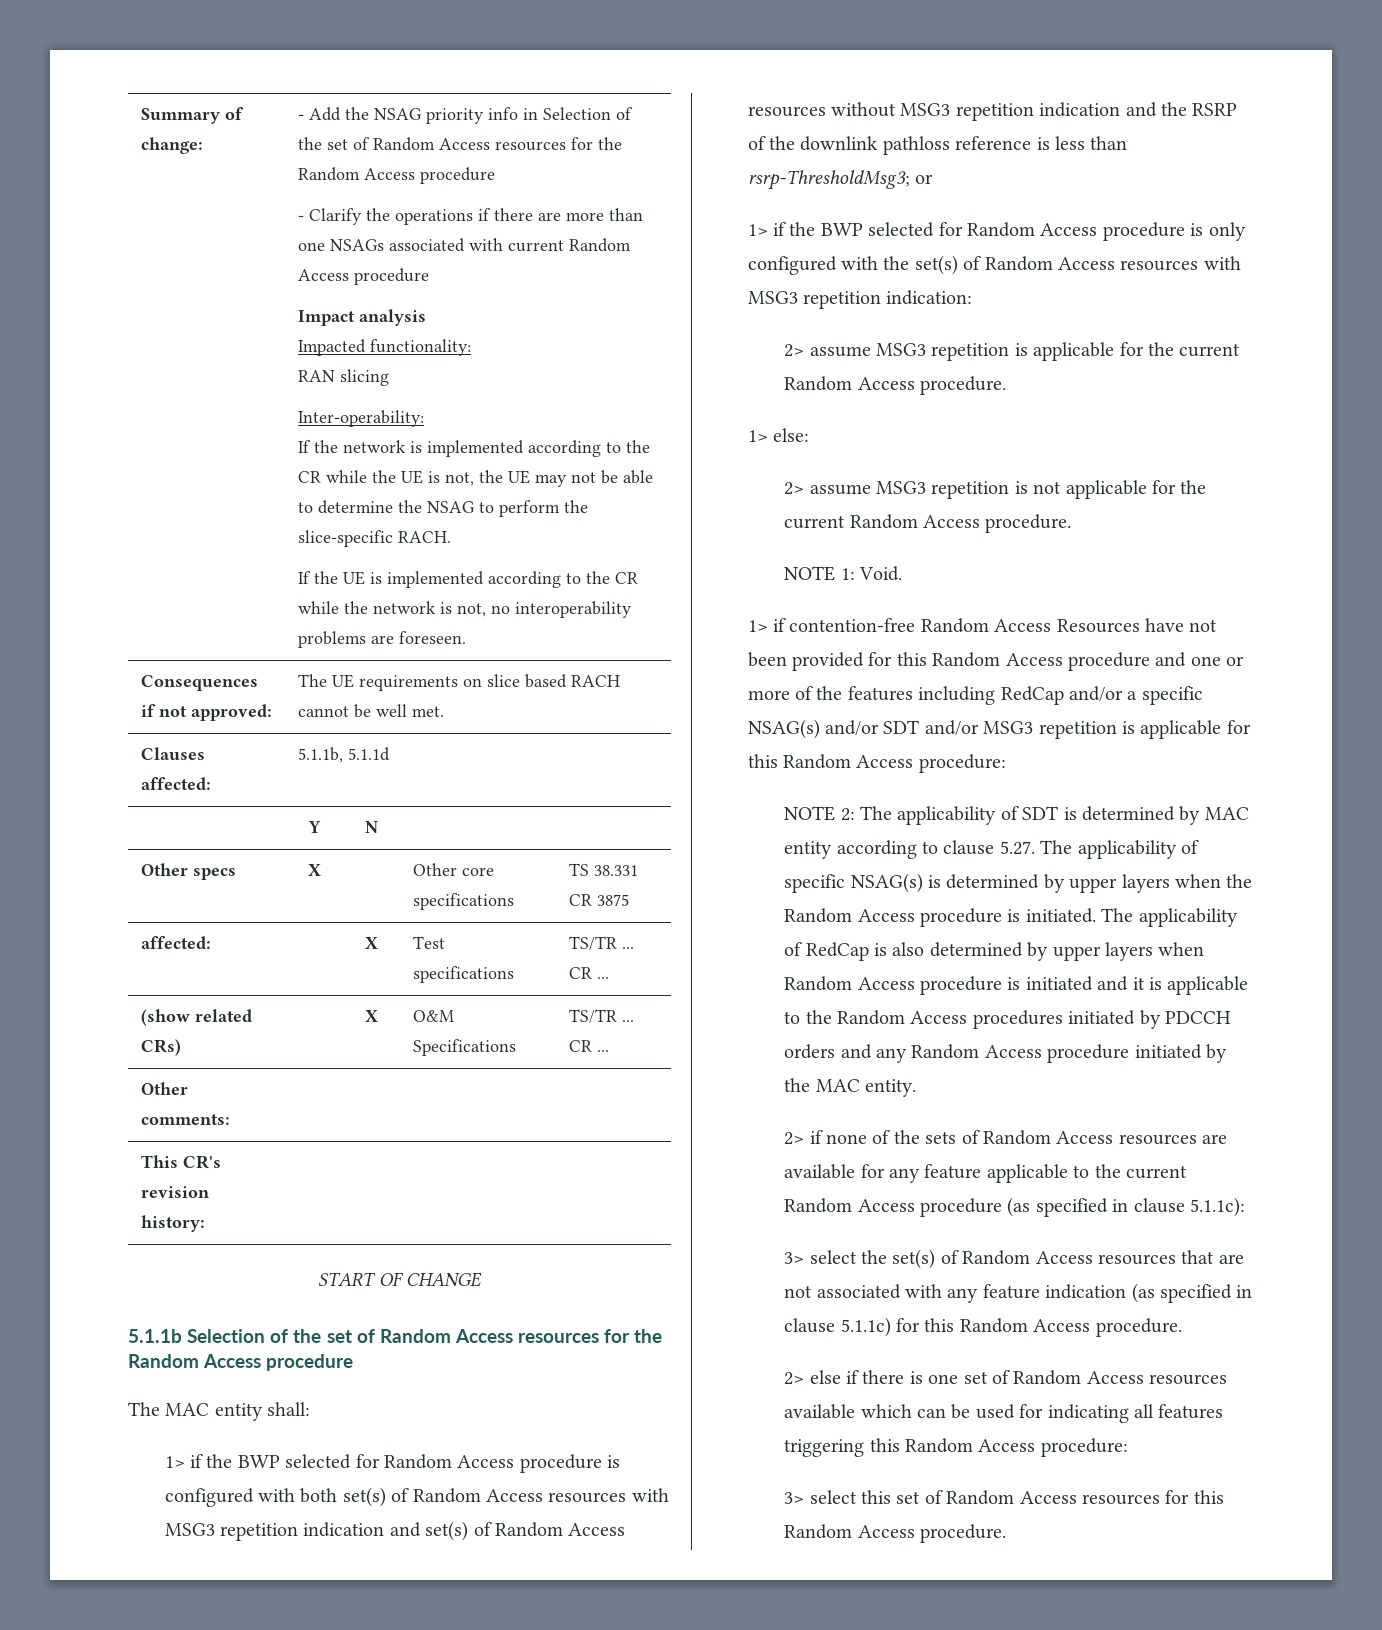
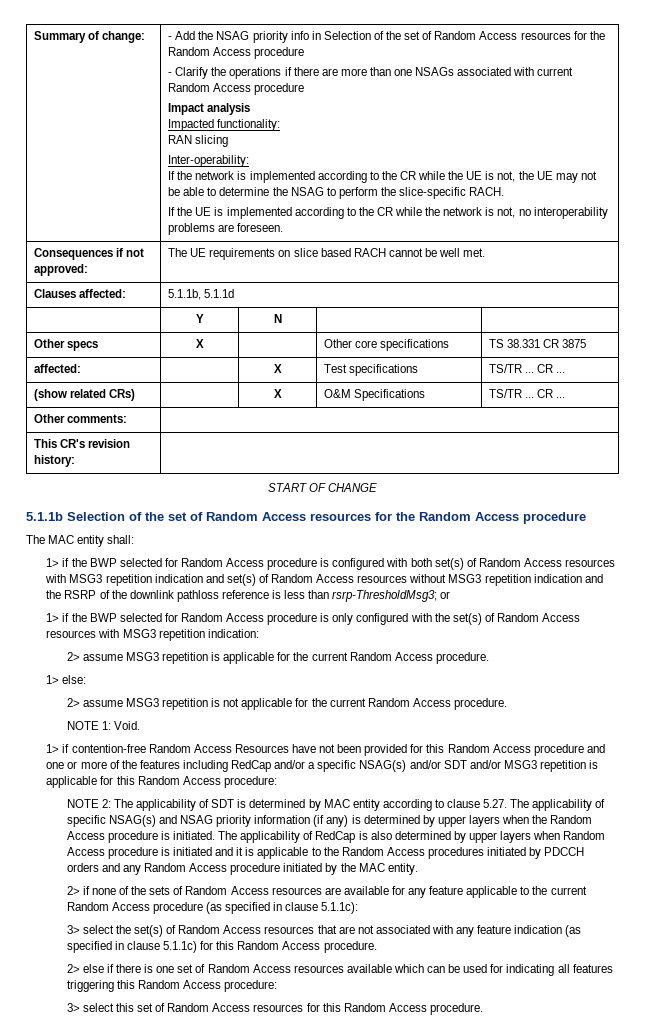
(923, 883) none -> [158,815,349,827] and NSAG priority information (if any)

